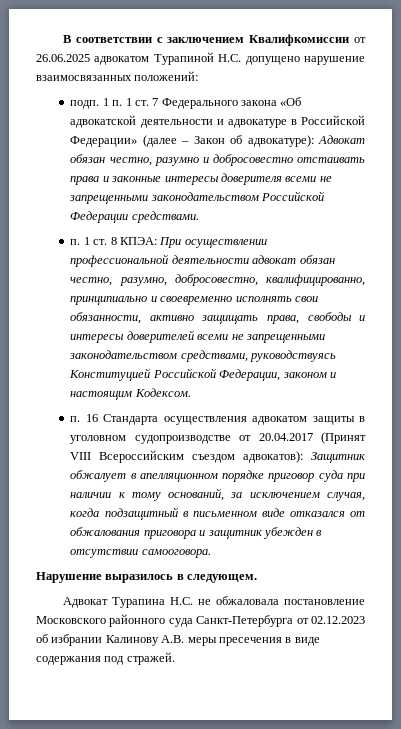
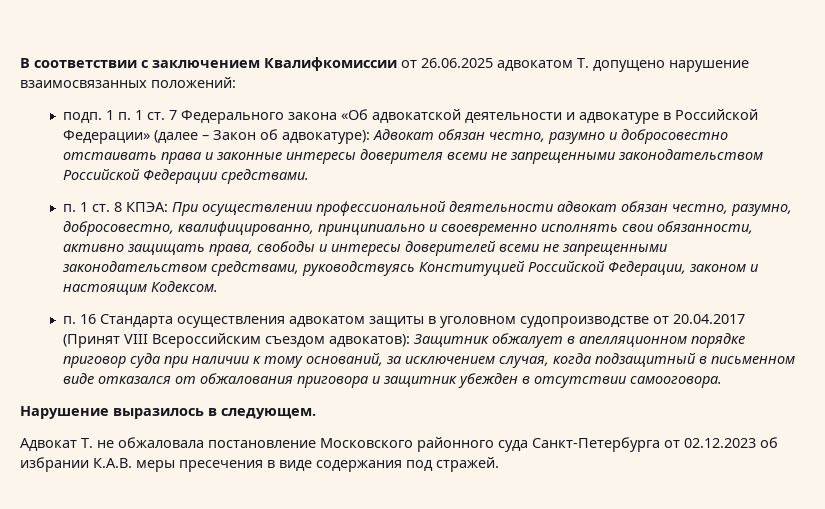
[153,52,242,65] Турапиной Н.С. -> [577,58,589,68] Т.
[112,597,194,608] Турапина Н.С. -> [81,438,93,448] Т.
[105,635,185,646] Калинову А.В. -> [93,458,132,468] К.А.В.

